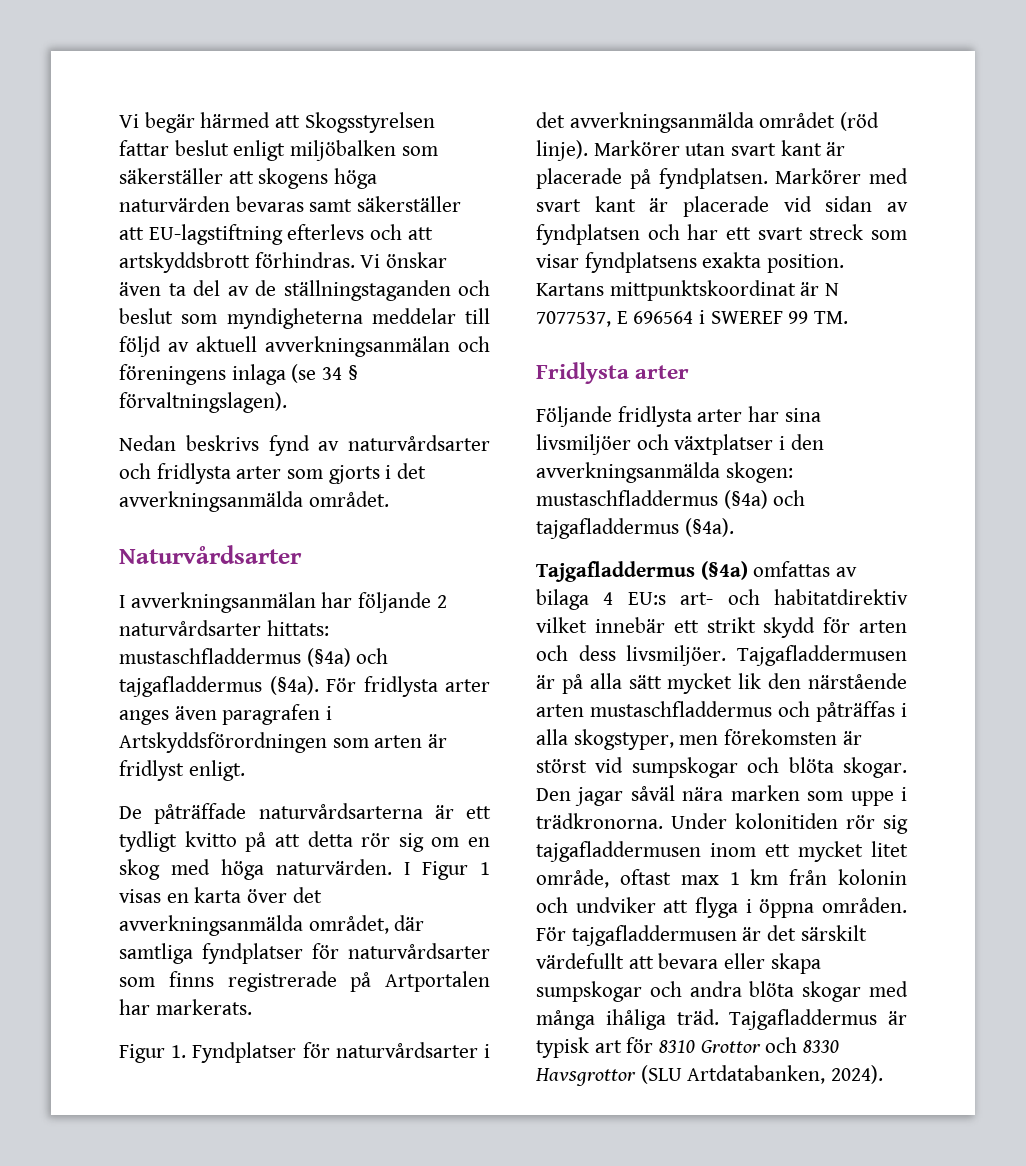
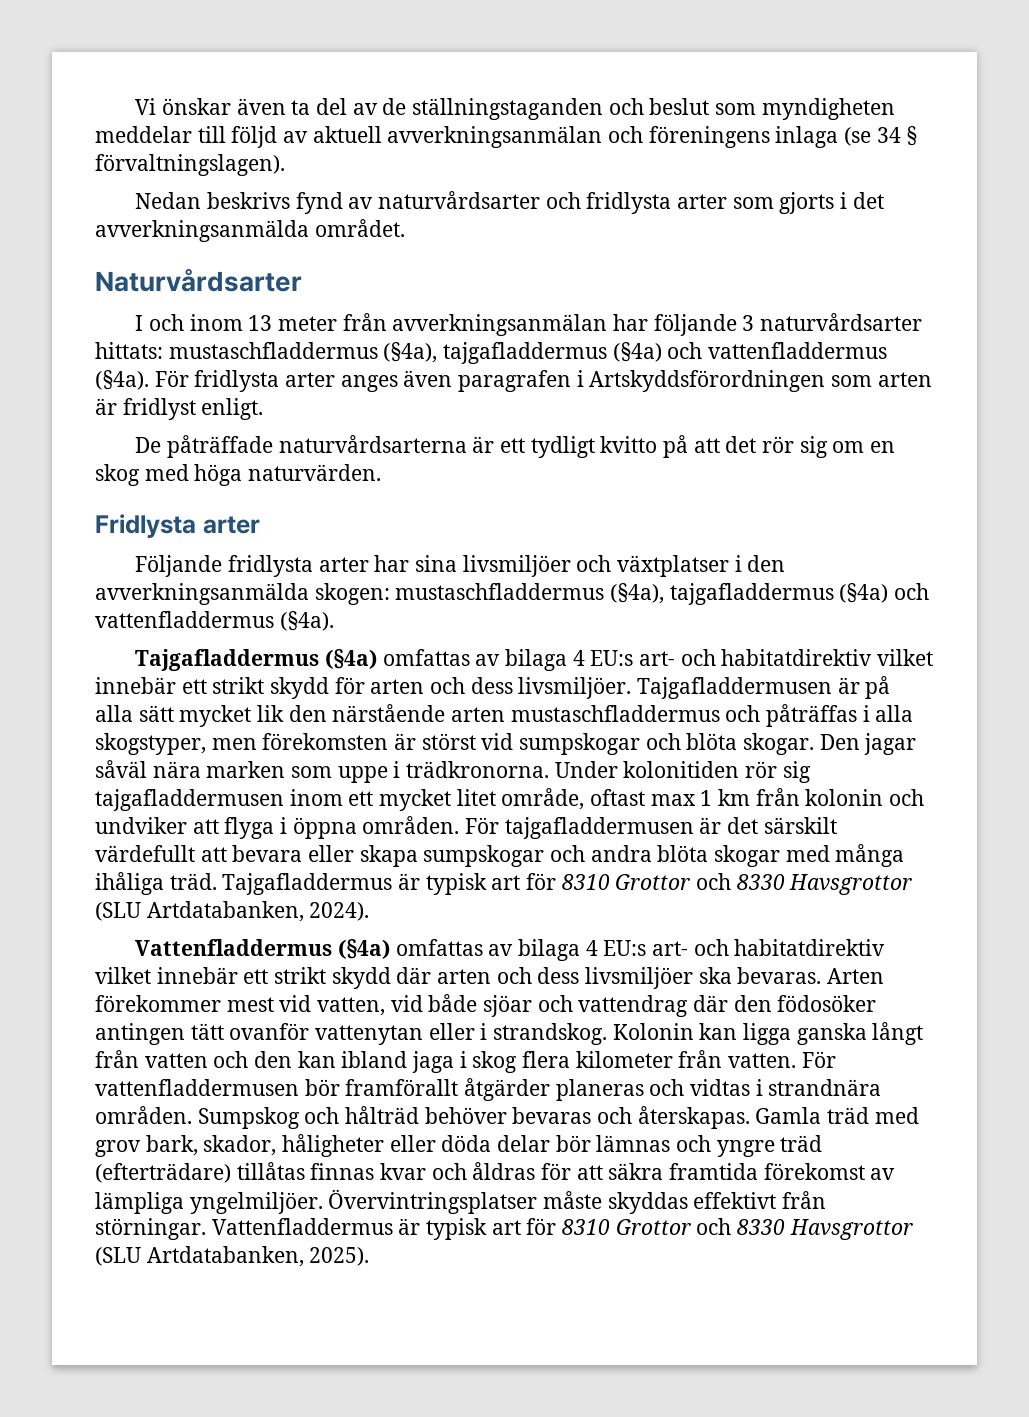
[119,112,435,133] [119,140,438,161] [119,168,378,189] [119,196,462,212] [119,224,433,245] [119,252,381,273] Vi begär härmed att Skogsstyrelsen fattar beslut enligt miljöbalken som säkerställer att skogens höga naturvärden bevaras samt säkerställer att EU-lagstiftning efterlevs och att artskyddsbrott förhindras. Vi -> [135,98,157,115] Vi
[226,308,363,329] myndigheterna -> [761,98,895,120] myndigheten
(125, 601) none -> [148,313,387,331] och inom 13 meter från
[436,595,447,608] 2 -> [742,315,755,331] 3
[306,648,389,667] [119,676,262,697] (§4a) och tajgafladdermus -> [383,342,888,364] (§4a), tajgafladdermus (§4a) och vattenfladdermus
[307,831,353,847] detta -> [725,436,757,453] det
[404,861,490,880] [119,887,322,903] [119,915,425,936] [119,943,490,964] [119,971,490,992] [119,999,252,1015] [119,1042,491,1063] [536,112,880,133] [536,140,846,161] [536,168,908,189] [536,196,908,217] [536,224,907,245] [536,252,845,273] [536,280,840,301] [536,310,849,327] I Figur 1 visas en karta över det avverkningsanmälda området, där samtliga fyndplatser för naturvårdsarter som finns registrerade på Artportalen har markerats. // Figur 1. Fyndplatser för naturvårdsarter i det avverkningsanmälda området (röd linje). Markörer utan svart kant är placerade på fyndplatsen. Markörer med svart kant är placerade vid sidan av fyndplatsen och har ett svart streck som visar fyndplatsens exakta position. Kartans mittpunktskoordinat är N 7077537, E 696564 i SWEREF 99 TM. -> (382, 472) none
[723,490,806,509] [536,518,679,539] (§4a) och tajgafladdermus -> [610,583,930,605] [95,611,274,628] (§4a), tajgafladdermus (§4a) och vattenfladdermus
(884, 1074) none -> [135,939,886,961] [95,967,885,989] [95,994,877,1017] [95,1022,924,1045] [95,1050,836,1073] [95,1078,882,1101] [95,1106,919,1129] [95,1134,823,1157] [95,1162,896,1183] [95,1189,827,1214] [95,1218,913,1240] [95,1246,370,1267] // Vattenfladdermus (§4a) omfattas av bilaga 4 EU:s art- och habitatdirektiv vilket innebär ett strikt skydd där arten och dess livsmiljöer ska bevaras. Arten förekommer mest vid vatten, vid både sjöar och vattendrag där den födosöker antingen tätt ovanför vattenytan eller i strandskog. Kolonin kan ligga ganska långt från vatten och den kan ibland jaga i skog flera kilometer från vatten. För vattenfladdermusen bör framförallt åtgärder planeras och vidtas i strandnära områden. Sumpskog och hålträd behöver bevaras och återskapas. Gamla träd med grov bark, skador, håligheter eller döda delar bör lämnas och yngre träd (efterträdare) tillåtas finnas kvar och åldras för att säkra framtida förekomst av lämpliga yngelmiljöer. Övervintringsplatser måste skyddas effektivt från störningar. Vattenfladdermus är typisk art för 8310 Grottor och 8330 Havsgrottor (SLU Artdatabanken, 2025).

